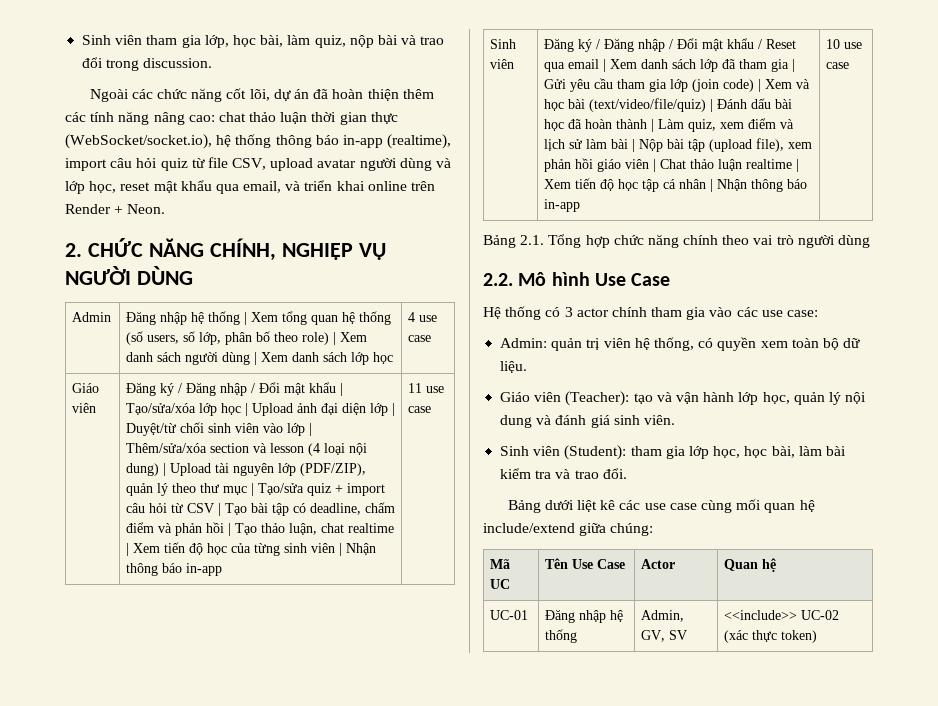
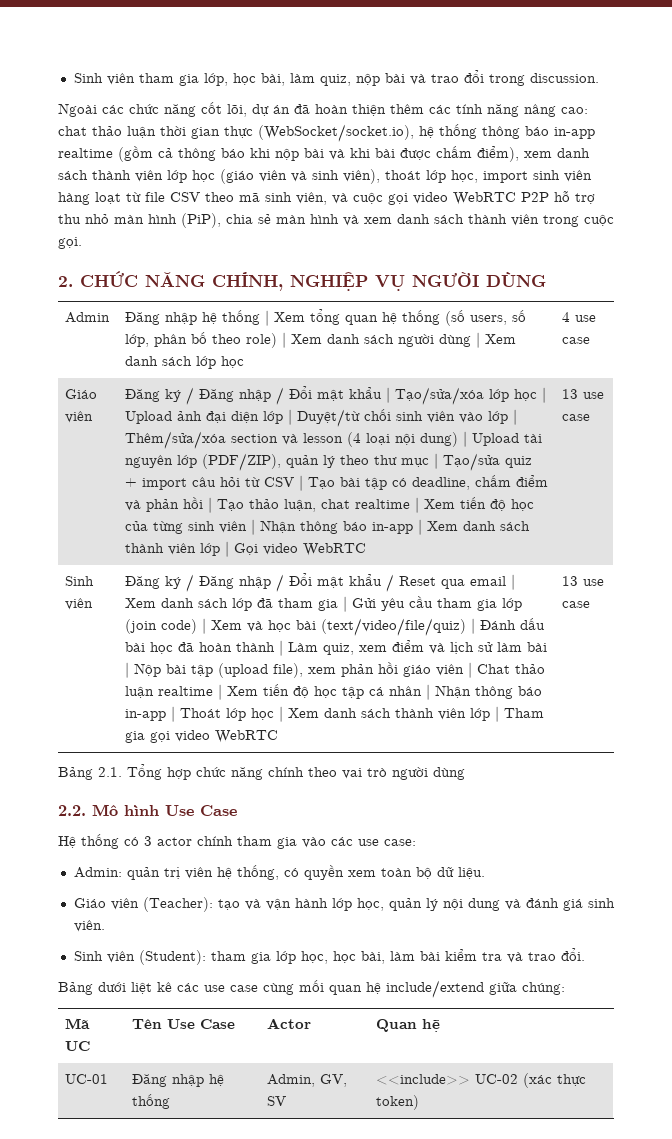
[387,134,452,149] [65,157,452,171] [65,180,436,194] [65,204,166,214] (realtime), import câu hỏi quiz từ file CSV, upload avatar người dùng và lớp học, reset mật khẩu qua email, và triển khai online trên Render + Neon. -> [58,146,590,162] [58,169,592,184] [58,191,595,205] [58,213,614,228] [58,237,82,249] realtime (gồm cả thông báo khi nộp bài và khi bài được chấm điểm), xem danh sách thành viên lớp học (giáo viên và sinh viên), thoát lớp học, import sinh viên hàng loạt từ file CSV theo mã sinh viên, và cuộc gọi video WebRTC P2P hỗ trợ thu nhỏ màn hình (PiP), chia sẻ màn hình và xem danh sách thành viên trong cuộc gọi.
[407,383,422,393] | 11 -> [418,519,531,535] [125,541,367,557] [562,389,579,399] | Xem danh sách thành viên lớp | Gọi video WebRTC | 13
[825,39,840,49] | 10 -> [171,706,545,722] [125,730,279,743] [562,576,579,586] | Thoát lớp học | Xem danh sách thành viên lớp | Tham gia gọi video WebRTC | 13

